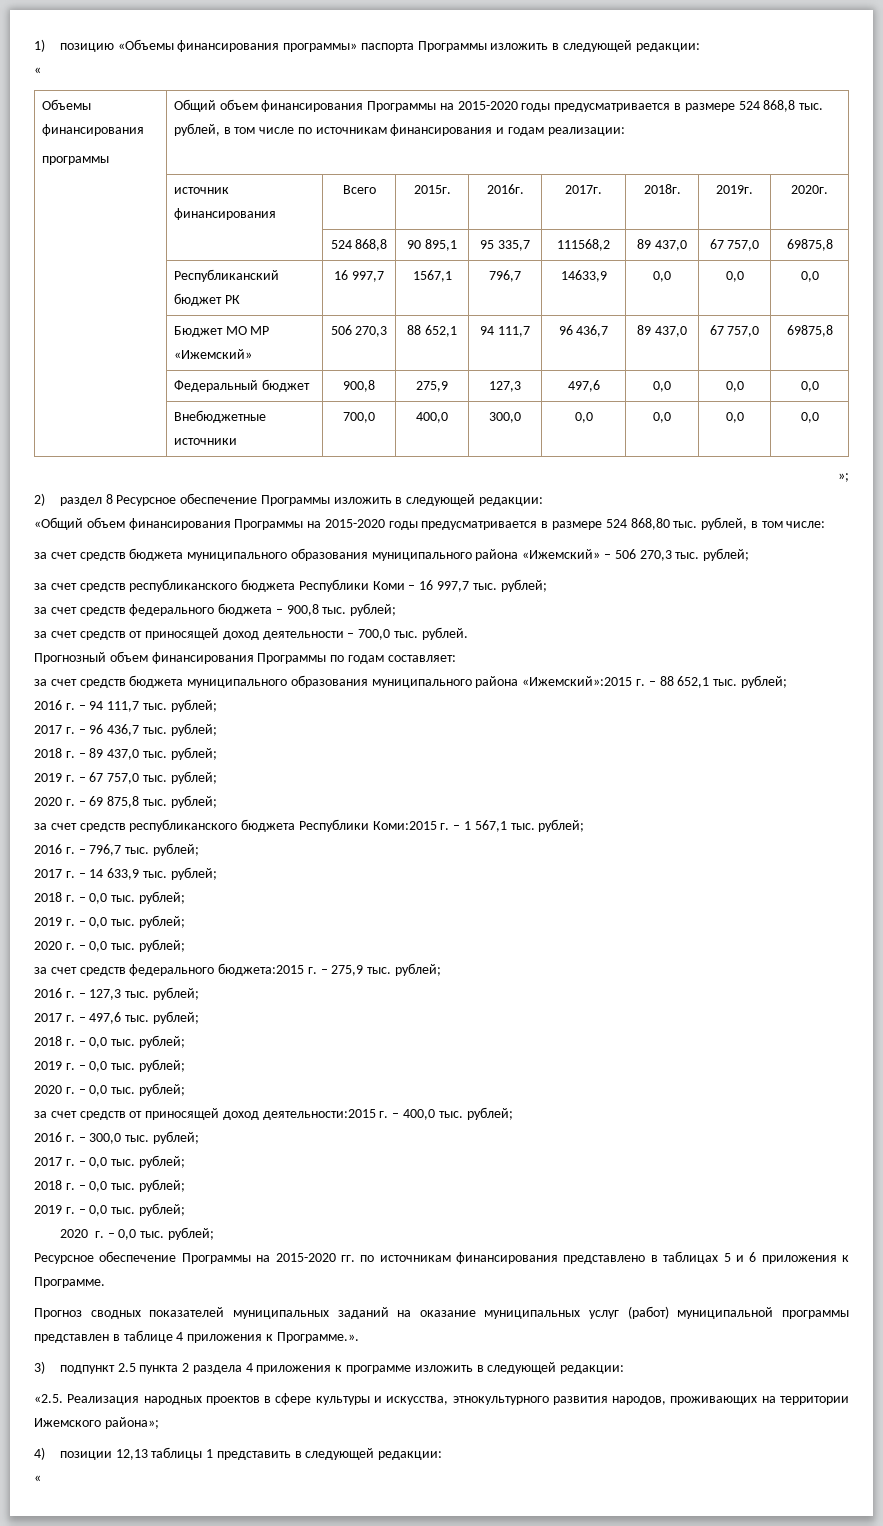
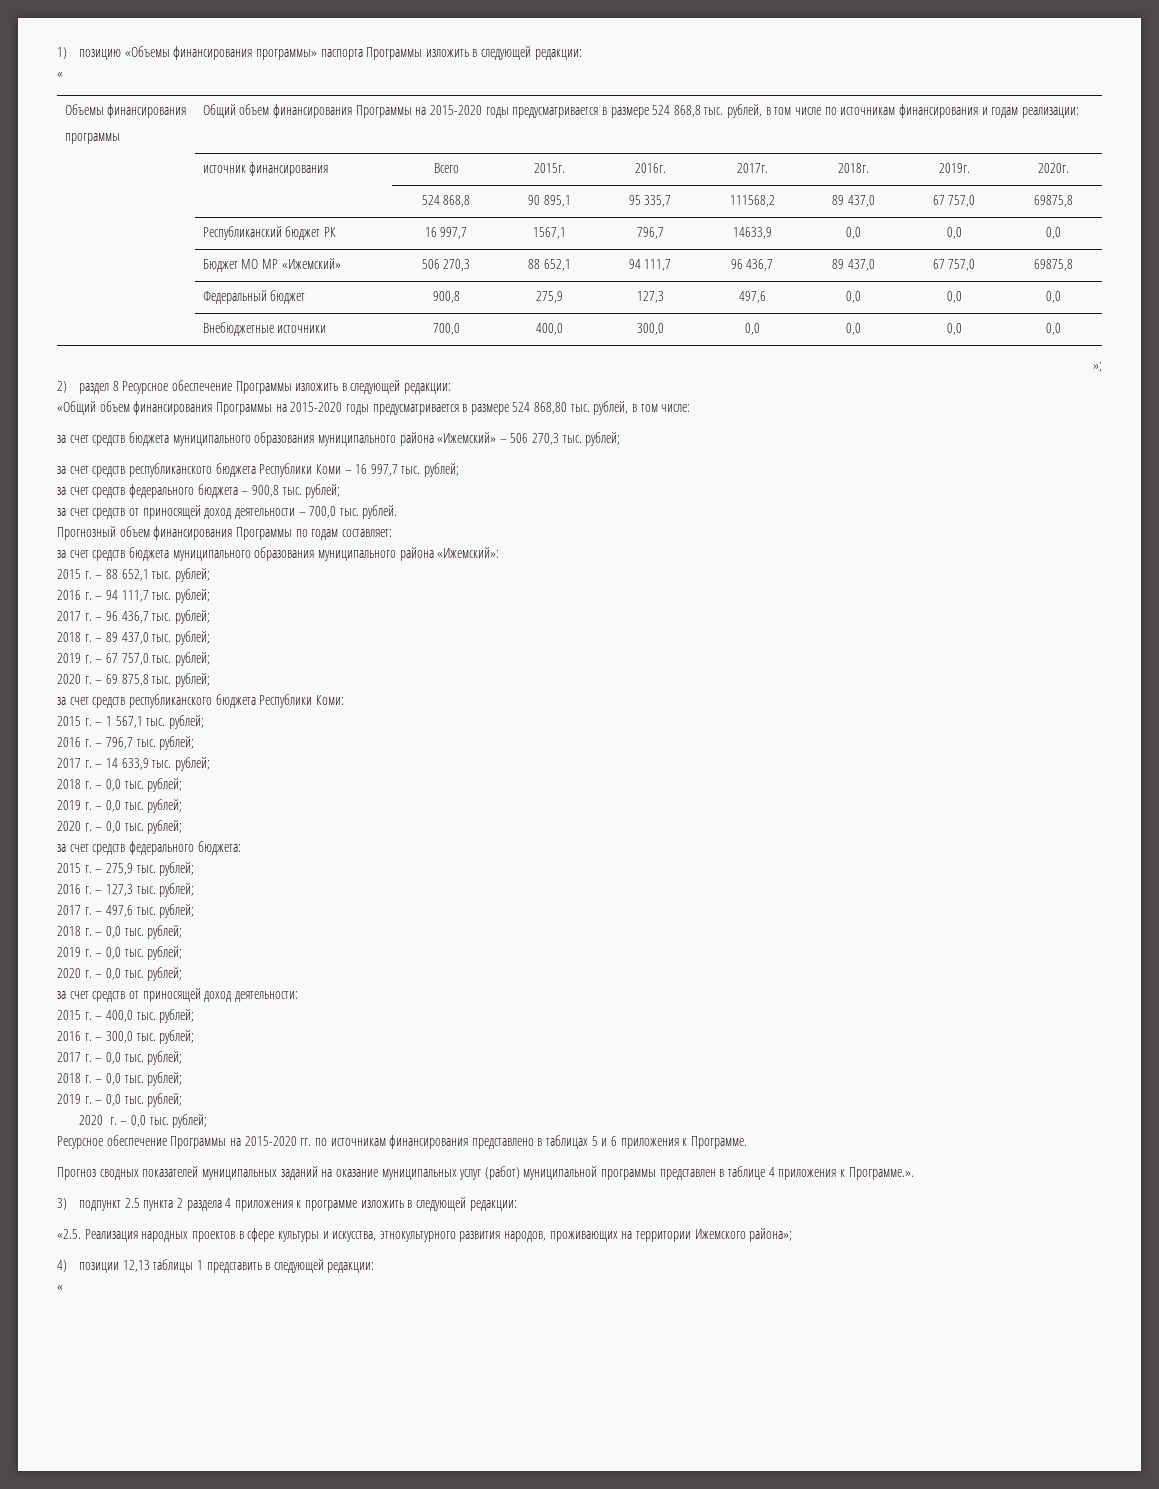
[522,676,633,686] «Ижемский»:2015 -> [437,547,500,558] [57,569,81,579] «Ижемский»: // 2015
[372,821,437,830] Коми:2015 -> [315,695,344,705] [57,716,81,726] Коми: // 2015
[218,963,305,976] бюджета:2015 -> [197,841,241,855] [57,863,81,873] бюджета: // 2015
[262,1109,376,1120] деятельности:2015 -> [234,991,298,1002] [57,1010,81,1020] деятельности: // 2015

